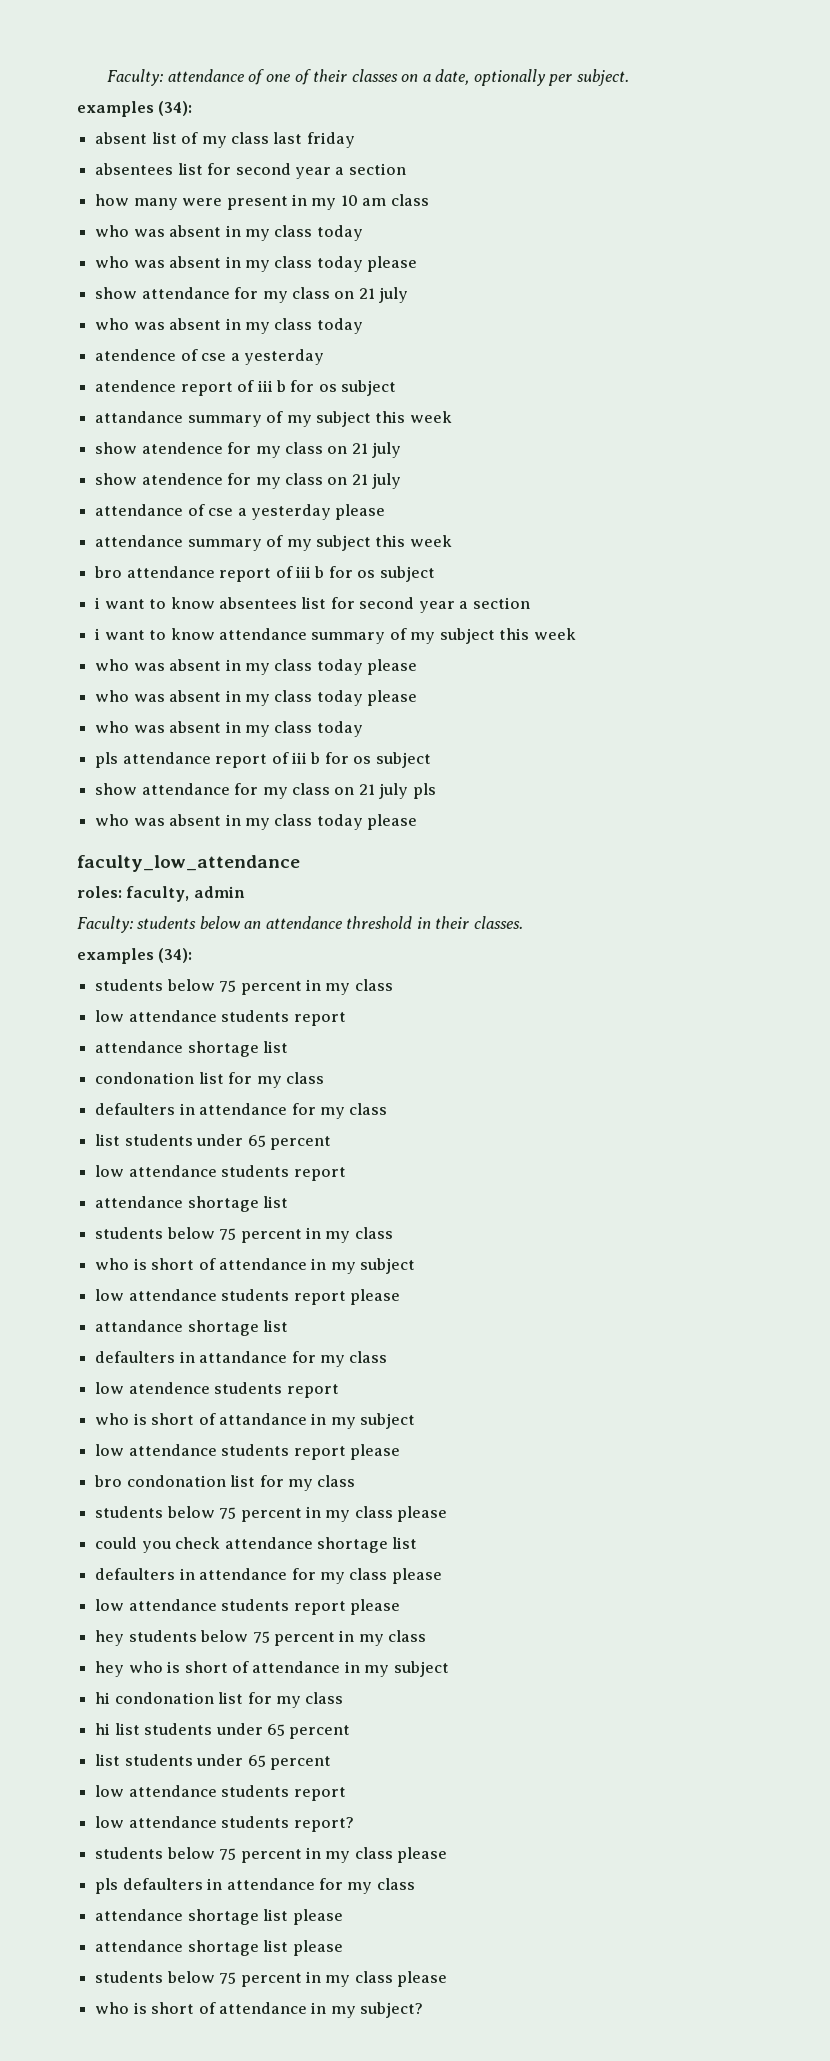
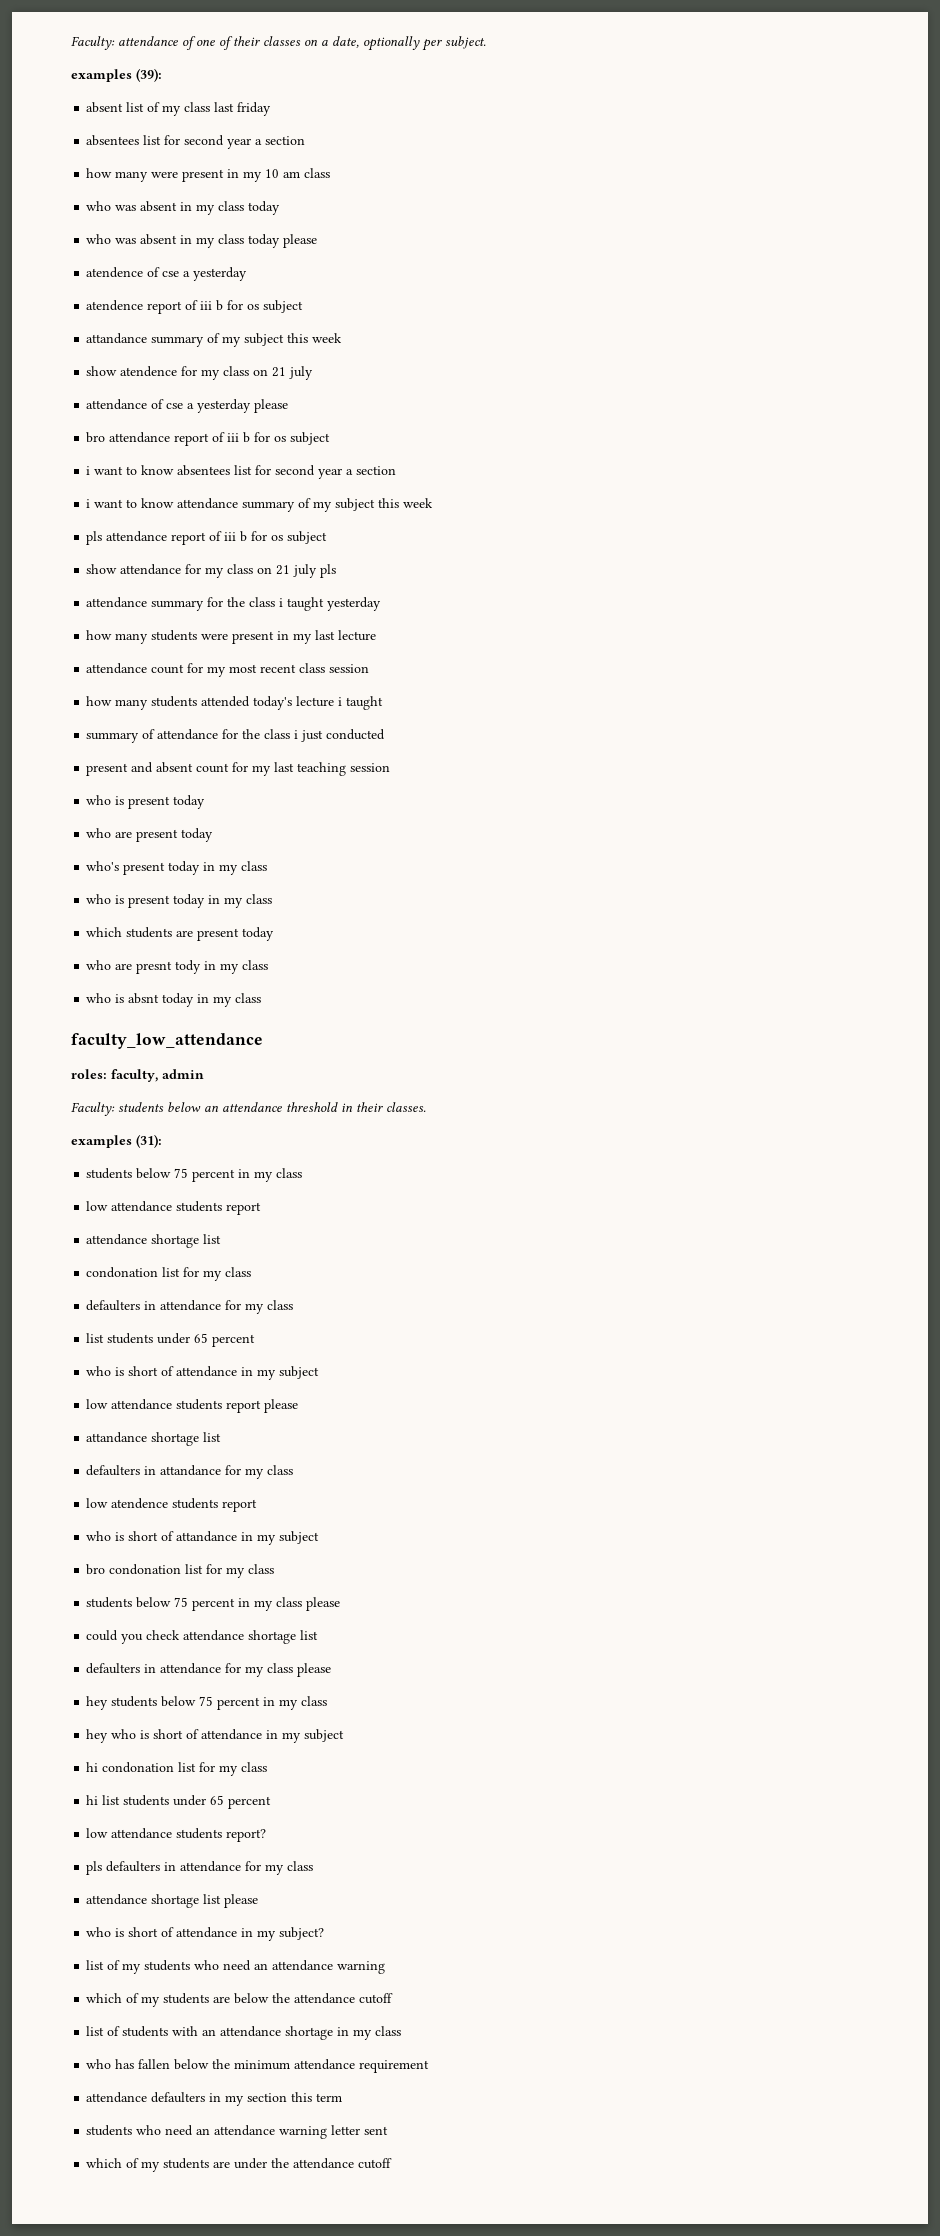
[158,101,193,116] (34): -> [136,68,162,82] (39):
[95,287,409,303] [95,318,363,334] // show attendance for my class on 21 july // who was absent in my class today -> (318, 241) none
[95,473,402,489] // show atendence for my class on 21 july -> (314, 373) none
[95,535,452,551] // attendance summary of my subject this week -> (289, 406) none
[95,659,418,675] [95,690,418,706] [95,721,363,737] // who was absent in my class today please // who was absent in my class today please // who was absent in my class today -> (434, 503) none
[95,814,418,830] who was absent in my class today please -> [86,597,382,611] [86,630,377,644] [86,663,370,677] [86,696,384,710] [86,729,386,743] [86,762,391,776] [86,795,206,809] [86,828,214,842] [86,861,268,875] [86,894,273,908] [86,927,275,941] [86,960,269,974] [86,993,262,1007] attendance summary for the class i taught yesterday // how many students were present in my last lecture // attendance count for my most recent class session // how many students attended today's lecture i taught // summary of attendance for the class i just conducted // present and absent count for my last teaching session // who is present today // who are present today // who's present today in my class // who is present today in my class // which students are present today // who are presnt tody in my class // who is absnt today in my class
[158,948,193,963] (34): -> [136,1134,162,1148] (31):
[95,1165,346,1181] [95,1196,289,1212] [95,1227,393,1243] // low attendance students report // attendance shortage list // students below 75 percent in my class -> (256, 1340) none
[95,1444,400,1460] // low attendance students report please -> (320, 1537) none
[95,1599,400,1615] // low attendance students report please -> (332, 1670) none
[95,1754,331,1770] [95,1785,346,1801] [95,1816,354,1832] [95,1847,448,1863] list students under 65 percent // low attendance students report // low attendance students report? // students below 75 percent in my class please -> [86,1828,267,1842] low attendance students report?
[95,1940,343,1956] [95,1971,448,1987] // attendance shortage list please // students below 75 percent in my class please -> (259, 1901) none
(424, 2010) none -> [86,1960,386,1974] [86,1993,394,2007] [86,2026,402,2040] [86,2059,430,2073] [86,2092,343,2106] [86,2125,389,2139] [86,2158,393,2172] // list of my students who need an attendance warning // which of my students are below the attendance cutoff // list of students with an attendance shortage in my class // who has fallen below the minimum attendance requirement // attendance defaulters in my section this term // students who need an attendance warning letter sent // which of my students are under the attendance cutoff

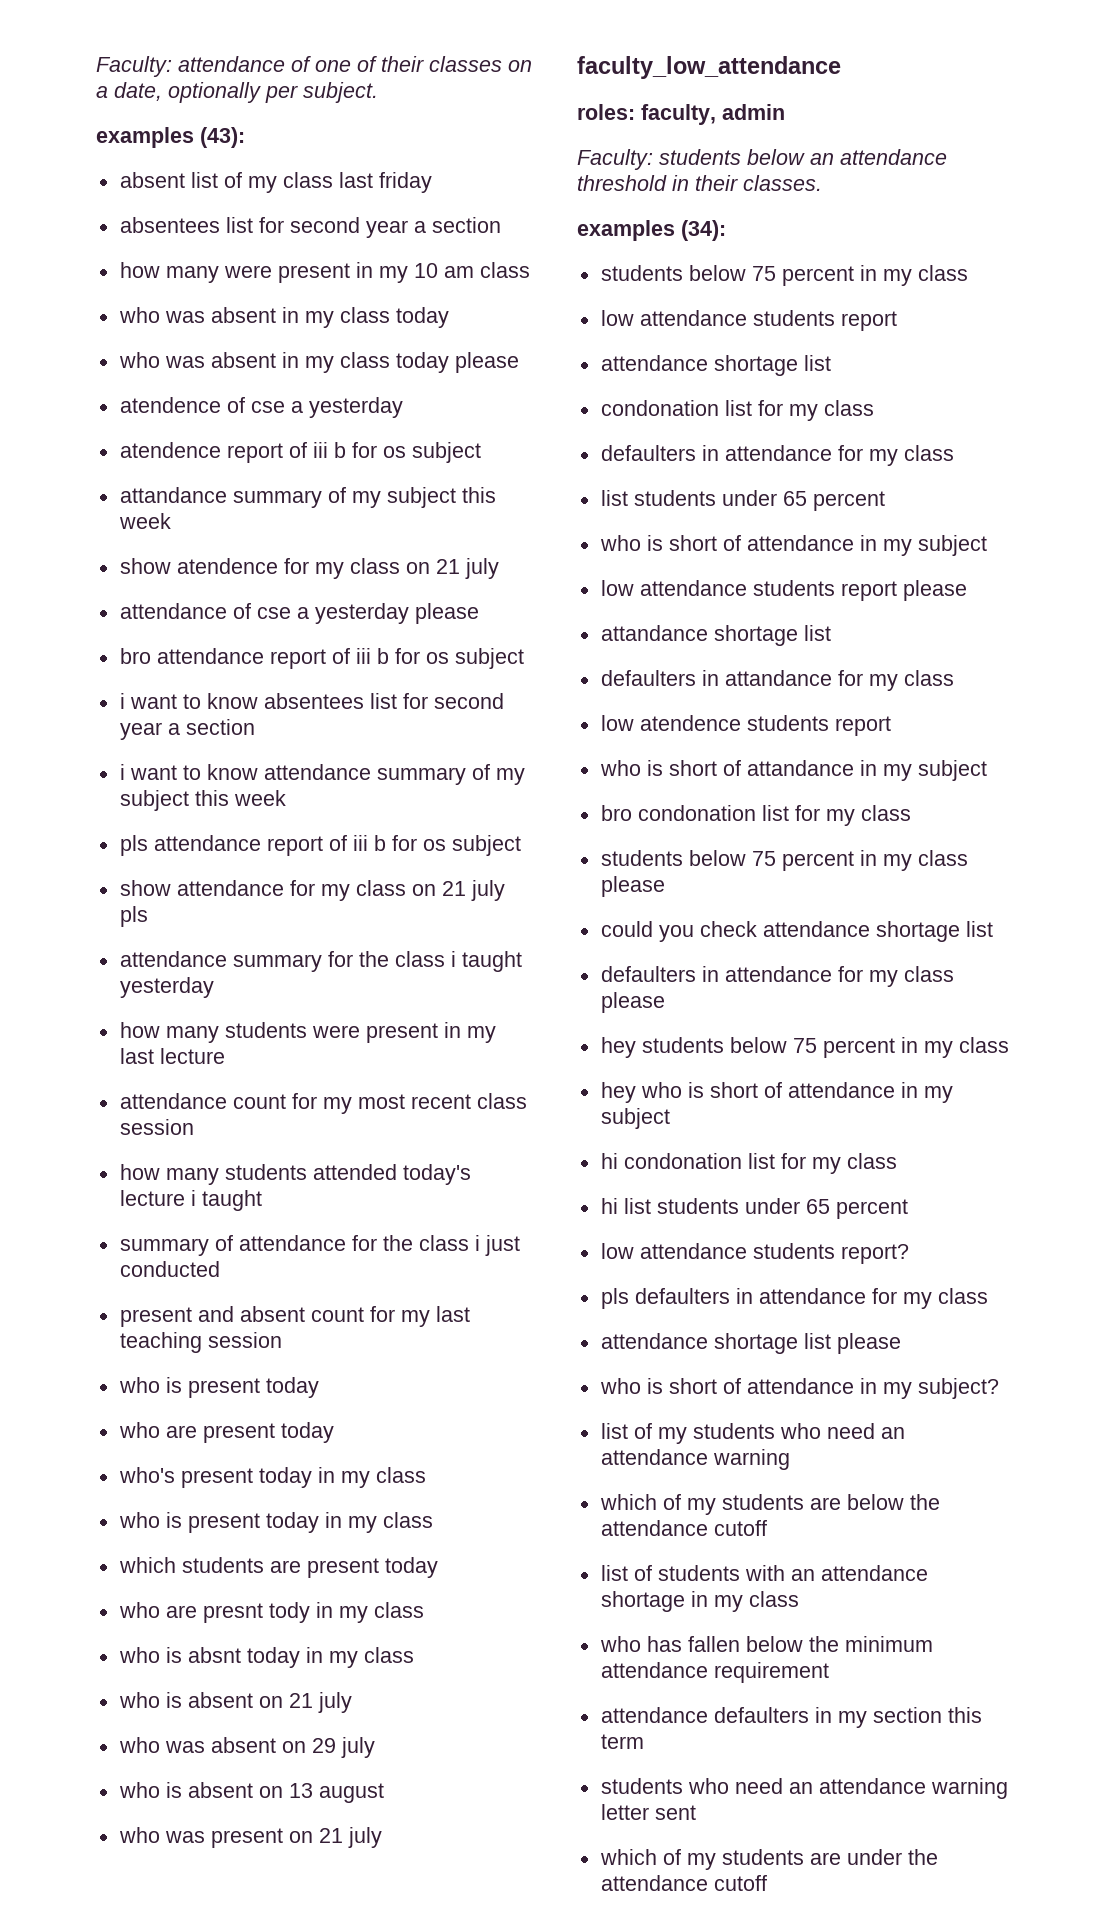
[136,68,162,82] (39): -> [200,127,245,148] (43):
(262, 998) none -> [118,1692,352,1713] [118,1737,375,1758] [118,1782,384,1803] [118,1827,382,1848] // who is absent on 21 july // who was absent on 29 july // who is absent on 13 august // who was present on 21 july
[136,1134,162,1148] (31): -> [681,220,726,241] (34):

